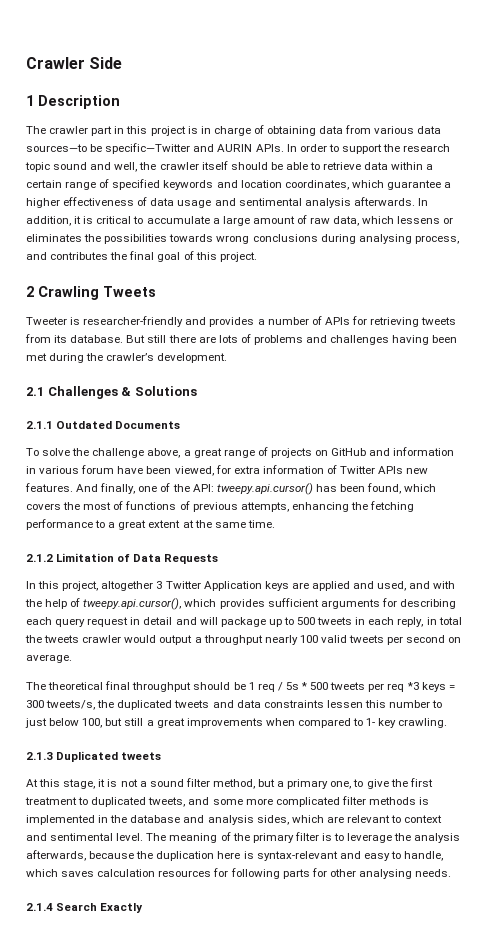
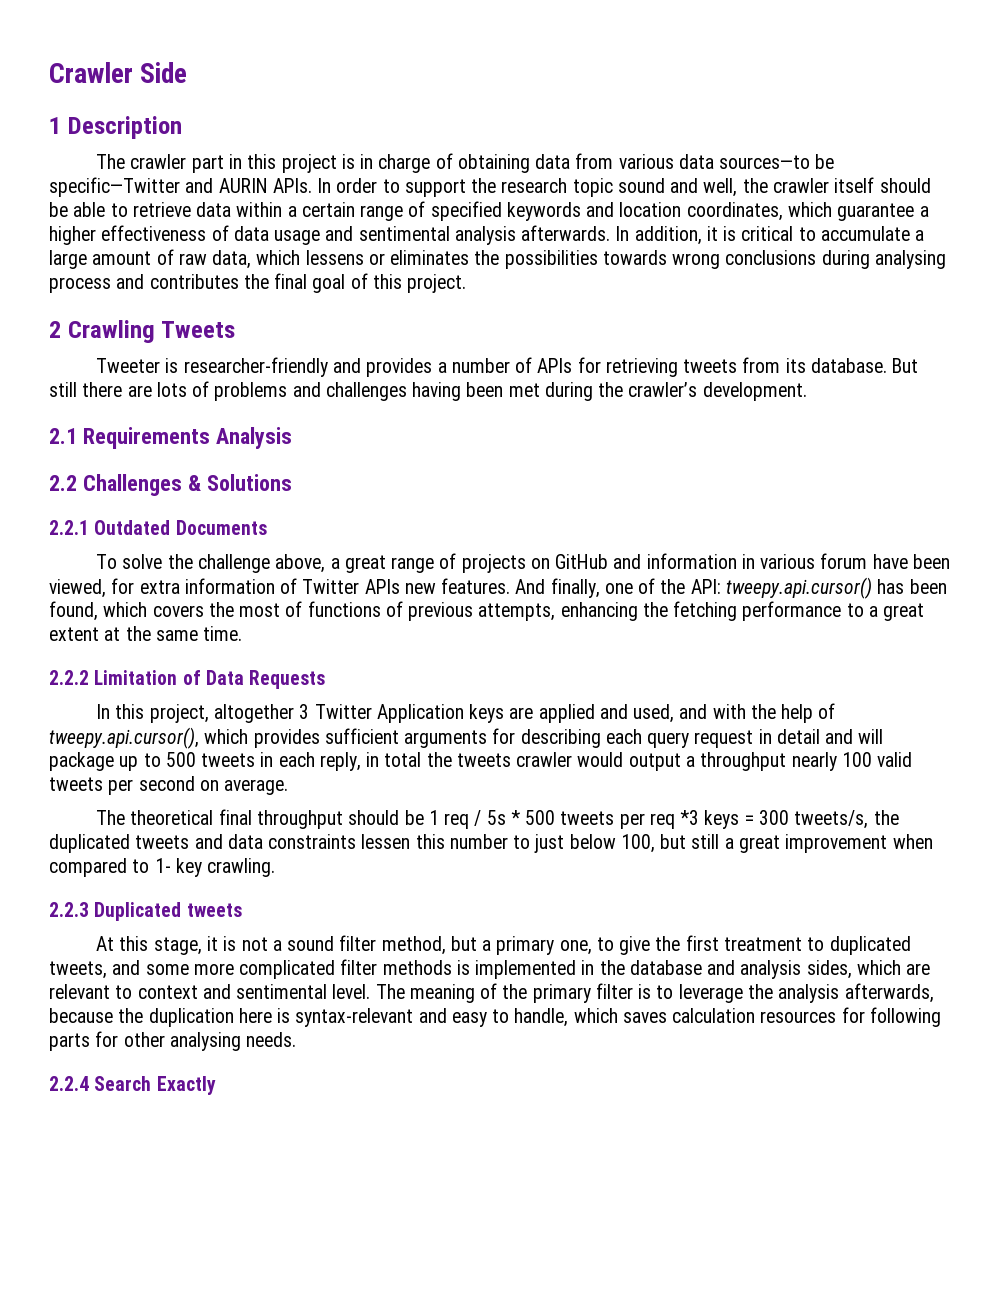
[414,235,459,244] process, -> [49,277,111,293] process
(44, 391) none -> [82,427,292,449] [49,475,77,491] Requirements Analysis // 2.2
[26,421,53,429] 2.1.1 -> [49,520,89,535] 2.2.1
[26,554,53,562] 2.1.2 -> [49,670,89,685] 2.2.2
[186,718,263,728] improvements -> [785,834,888,853] improvement
[26,752,53,760] 2.1.3 -> [49,902,89,917] 2.2.3
[26,903,53,911] 2.1.4 -> [49,1076,89,1091] 2.2.4

